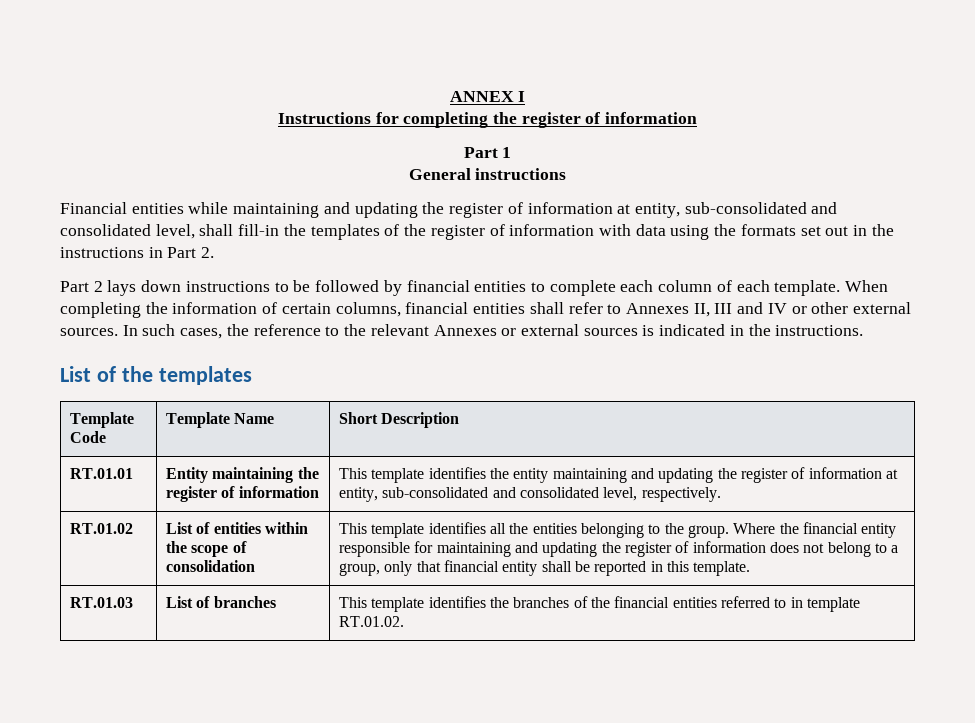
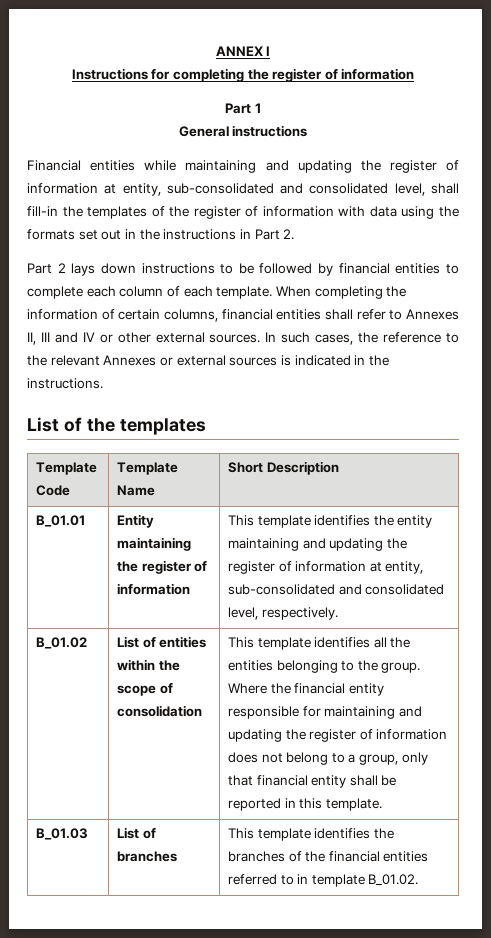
[70,468,134,479] RT.01.01 -> [35,515,85,527] B_01.01
[70,523,134,534] RT.01.02 -> [35,637,87,649] B_01.02
[70,597,134,608] RT.01.03 -> [35,828,88,840] B_01.03
[339,616,405,627] RT.01.02. -> [368,874,419,886] B_01.02.

